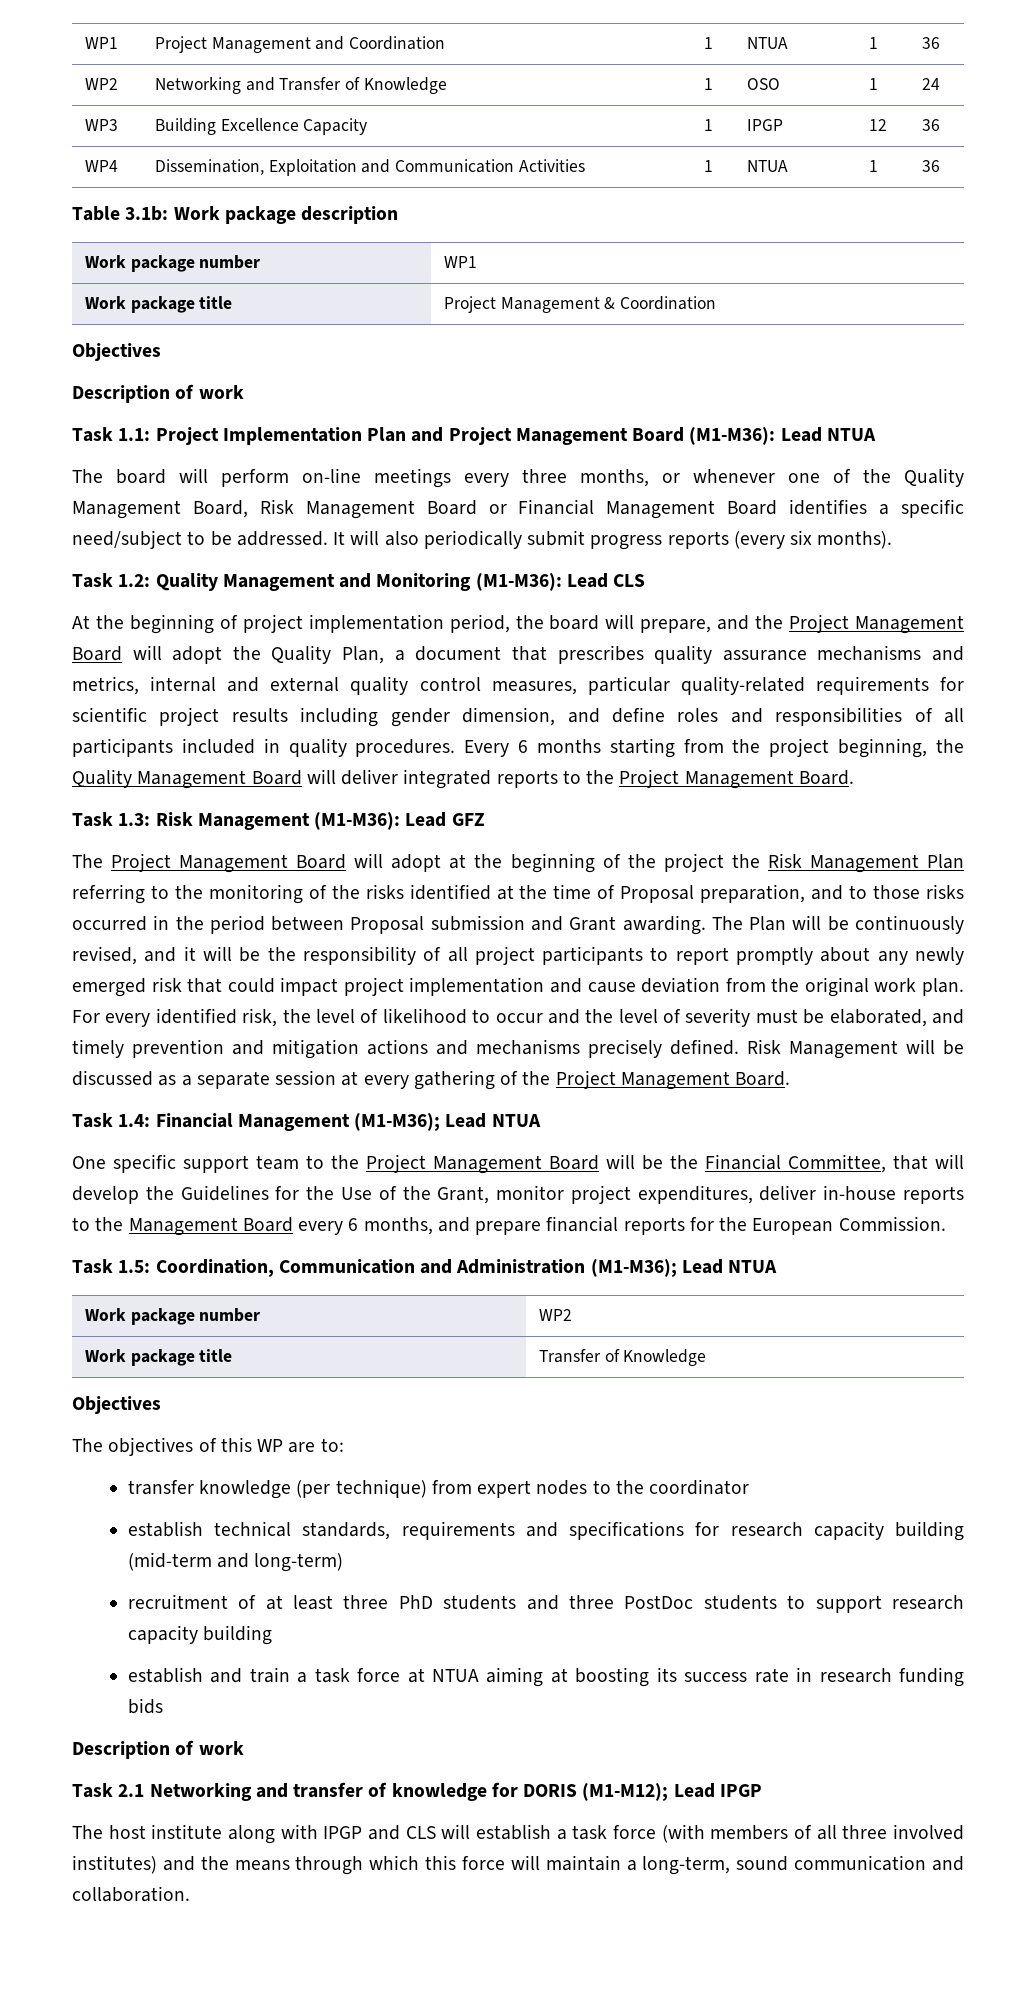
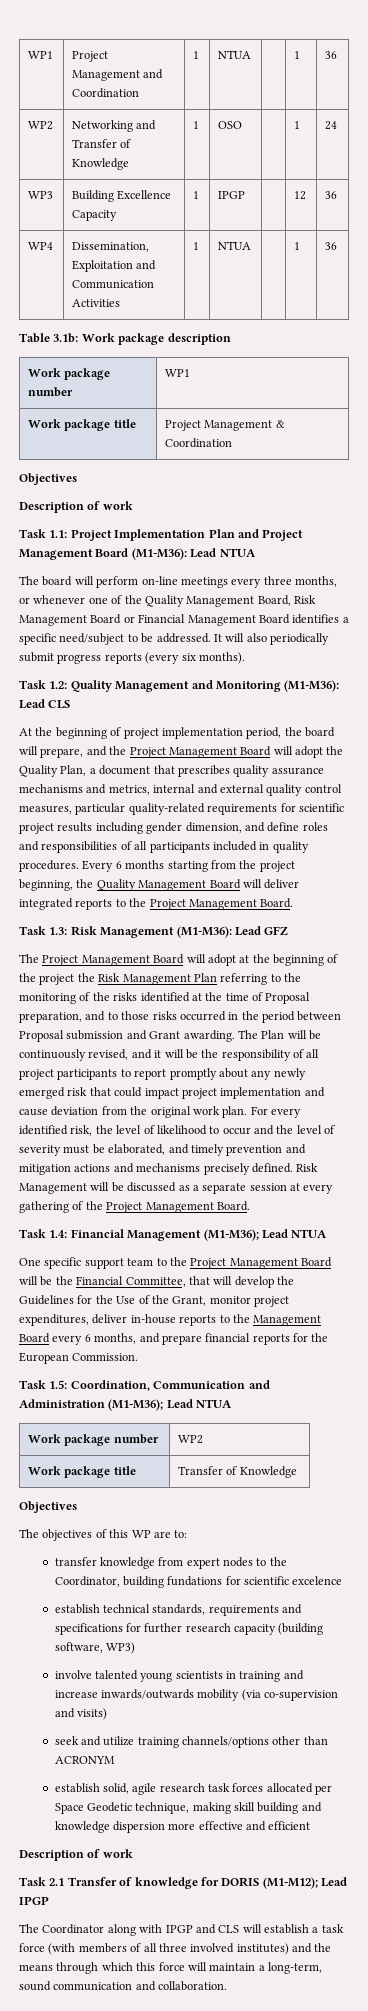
[296,1479,427,1498] (per technique) -> (155, 1563) none
[649,1479,750,1495] coordinator -> [54,1576,343,1588] Coordinator, building fundations for scientific excelence
[730,1521,964,1541] [127,1552,344,1572] [127,1594,964,1613] [127,1625,273,1645] [127,1667,964,1687] [127,1698,163,1714] research capacity building (mid-term and long-term) // recruitment of at least three PhD students and three PostDoc students to support research capacity building // establish and train a task force at NTUA aiming at boosting its success rate in research funding bids -> [144,1623,324,1635] [54,1642,135,1654] [54,1670,304,1682] [54,1689,339,1701] [54,1708,107,1720] [54,1736,328,1748] [54,1756,115,1764] [54,1783,333,1795] [54,1802,322,1814] [54,1821,311,1833] further research capacity (building software, WP3) // involve talented young scientists in training and increase inwards/outwards mobility (via co-supervision and visits) // seek and utilize training channels/options other than ACRONYM // establish solid, agile research task forces allocated per Space Geodetic technique, making skill building and knowledge dispersion more effective and efficient
[149,1782,364,1801] Networking and transfer -> [67,1877,117,1886] Transfer
[108,1824,223,1839] host institute -> [42,1924,105,1934] Coordinator

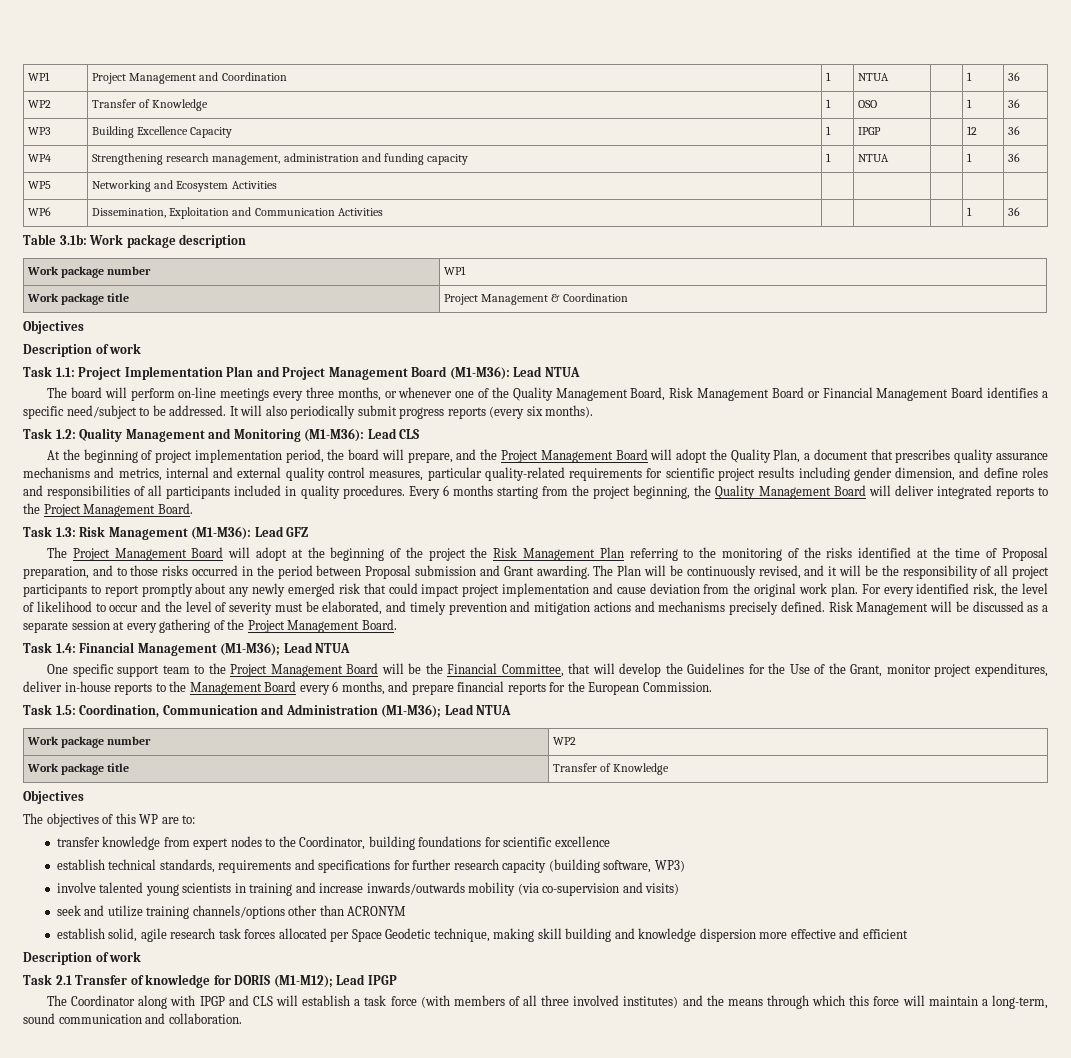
[72,120,157,132] Networking and -> (52, 104) none
[325,121,338,130] 24 -> [1008,99,1021,108] 36
(54, 246) none -> [92,153,468,165] [826,153,832,162] [858,154,890,162] [967,153,973,162] [1008,153,1021,162] [28,181,52,189] [92,180,277,192] [28,207,52,216] | Strengthening research management, administration and funding capacity | 1 | NTUA | | 1 | 36 // WP5 | Networking and Ecosystem Activities | | | | | // WP6
[193,242,200,250] [218,241,252,250] 1 | NTUA -> (383, 212) |
[167,1576,343,1586] fundations for scientific excelence -> [418,836,610,847] foundations for scientific excellence

